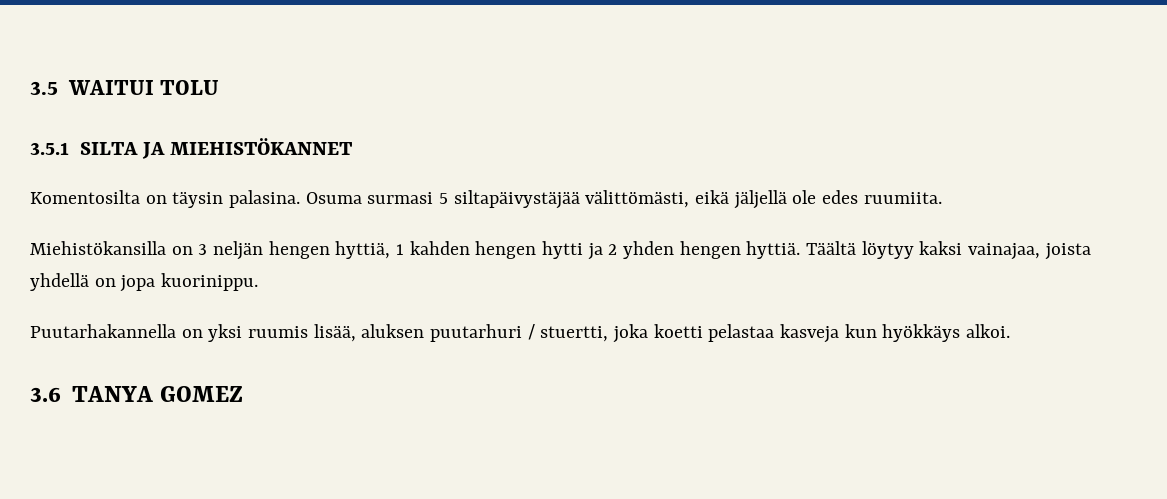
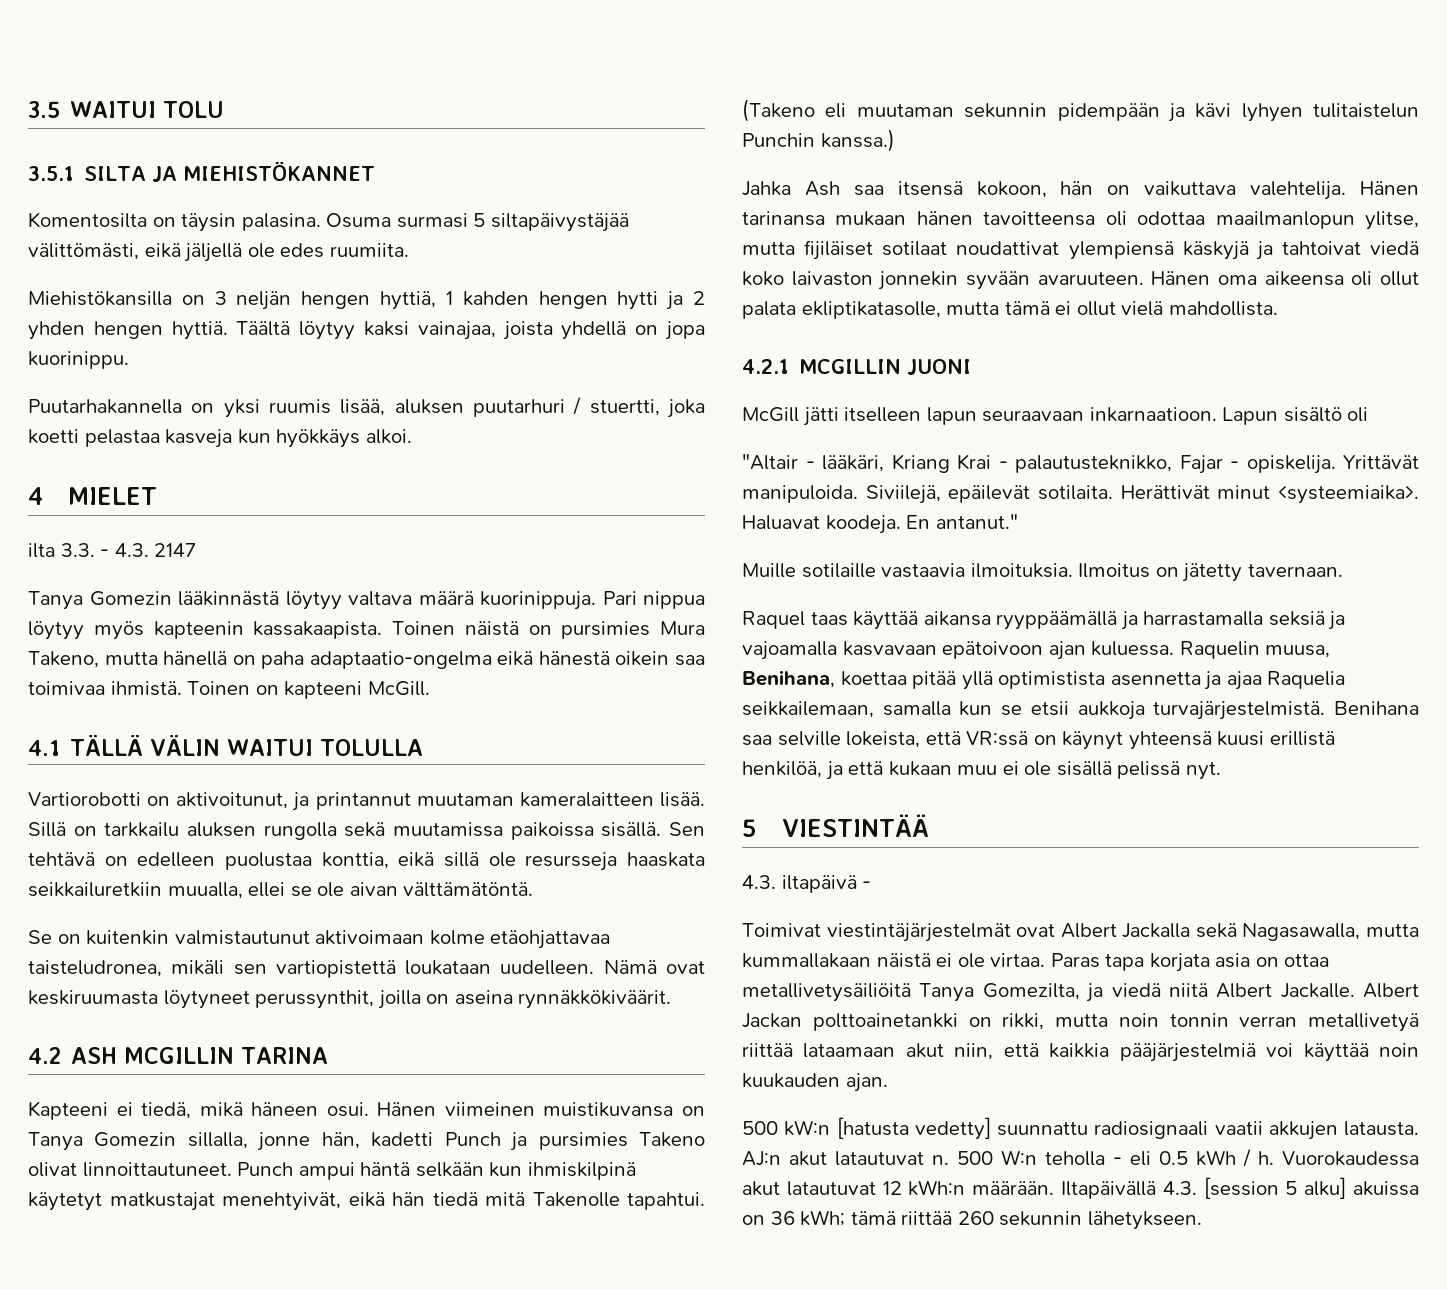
[30,386,243,402] 3.6 TANYA GOMEZ -> [28,487,158,505] [28,543,197,558] [28,591,705,610] [28,621,705,640] [28,651,705,669] [28,681,430,699] [28,734,424,756] [28,792,705,811] [28,822,705,840] [28,852,706,871] [28,882,534,899] [28,930,611,949] [28,960,705,978] [28,990,672,1009] [28,1047,329,1064] [28,1101,705,1120] [28,1132,706,1151] [28,1162,636,1180] [28,1192,705,1211] [742,99,1419,122] [742,129,895,152] [742,181,1419,200] [742,211,1419,230] [742,240,1419,260] [742,271,1419,290] [742,301,1278,319] [742,359,972,375] [742,407,1369,426] [742,454,1419,474] [742,485,1419,504] [742,514,1018,534] [742,563,1343,582] [742,611,1346,630] [742,641,1331,660] [742,670,1346,690] [742,701,1419,720] [742,731,1335,750] [742,761,1221,780] [742,814,930,837] [742,875,872,893] [742,923,1419,942] [742,953,1330,972] [742,983,1419,1002] [742,1013,1419,1032] [742,1043,1419,1062] [742,1073,888,1092] [742,1117,1419,1140] [742,1149,1419,1167] [742,1177,1419,1199] [742,1210,1202,1230] 4 MIELET // ilta 3.3. - 4.3. 2147 // Tanya Gomezin lääkinnästä löytyy valtava määrä kuorinippuja. Pari nippua löytyy myös kapteenin kassakaapista. Toinen näistä on pursimies Mura Takeno, mutta hänellä on paha adaptaatio-ongelma eikä hänestä oikein saa toimivaa ihmistä. Toinen on kapteeni McGill. // 4.1 TÄLLÄ VÄLIN WAITUI TOLULLA // Vartiorobotti on aktivoitunut, ja printannut muutaman kameralaitteen lisää. Sillä on tarkkailu aluksen rungolla sekä muutamissa paikoissa sisällä. Sen tehtävä on edelleen puolustaa konttia, eikä sillä ole resursseja haaskata seikkailuretkiin muualla, ellei se ole aivan välttämätöntä. // Se on kuitenkin valmistautunut aktivoimaan kolme etäohjattavaa taisteludronea, mikäli sen vartiopistettä loukataan uudelleen. Nämä ovat keskiruumasta löytyneet perussynthit, joilla on aseina rynnäkkökiväärit. // 4.2 ASH MCGILLIN TARINA // Kapteeni ei tiedä, mikä häneen osui. Hänen viimeinen muistikuvansa on Tanya Gomezin sillalla, jonne hän, kadetti Punch ja pursimies Takeno olivat linnoittautuneet. Punch ampui häntä selkään kun ihmiskilpinä käytetyt matkustajat menehtyivät, eikä hän tiedä mitä Takenolle tapahtui. (Takeno eli muutaman sekunnin pidempään ja kävi lyhyen tulitaistelun Punchin kanssa.) // Jahka Ash saa itsensä kokoon, hän on vaikuttava valehtelija. Hänen tarinansa mukaan hänen tavoitteensa oli odottaa maailmanlopun ylitse, mutta fijiläiset sotilaat noudattivat ylempiensä käskyjä ja tahtoivat viedä koko laivaston jonnekin syvään avaruuteen. Hänen oma aikeensa oli ollut palata ekliptikatasolle, mutta tämä ei ollut vielä mahdollista. // 4.2.1 MCGILLIN JUONI // McGill jätti itselleen lapun seuraavaan inkarnaatioon. Lapun sisältö oli // "Altair - lääkäri, Kriang Krai - palautusteknikko, Fajar - opiskelija. Yrittävät manipuloida. Siviilejä, epäilevät sotilaita. Herättivät minut <systeemiaika>. Haluavat koodeja. En antanut." // Muille sotilaille vastaavia ilmoituksia. Ilmoitus on jätetty tavernaan. // Raquel taas käyttää aikansa ryyppäämällä ja harrastamalla seksiä ja vajoamalla kasvavaan epätoivoon ajan kuluessa. Raquelin muusa, Benihana, koettaa pitää yllä optimistista asennetta ja ajaa Raquelia seikkailemaan, samalla kun se etsii aukkoja turvajärjestelmistä. Benihana saa selville lokeista, että VR:ssä on käynyt yhteensä kuusi erillistä henkilöä, ja että kukaan muu ei ole sisällä pelissä nyt. // 5 VIESTINTÄÄ // 4.3. iltapäivä - // Toimivat viestintäjärjestelmät ovat Albert Jackalla sekä Nagasawalla, mutta kummallakaan näistä ei ole virtaa. Paras tapa korjata asia on ottaa metallivetysäiliöitä Tanya Gomezilta, ja viedä niitä Albert Jackalle. Albert Jackan polttoainetankki on rikki, mutta noin tonnin verran metallivetyä riittää lataamaan akut niin, että kaikkia pääjärjestelmiä voi käyttää noin kuukauden ajan. // 500 kW:n [hatusta vedetty] suunnattu radiosignaali vaatii akkujen latausta. AJ:n akut latautuvat n. 500 W:n teholla - eli 0.5 kWh / h. Vuorokaudessa akut latautuvat 12 kWh:n määrään. Iltapäivällä 4.3. [session 5 alku] akuissa on 36 kWh; tämä riittää 260 sekunnin lähetykseen.

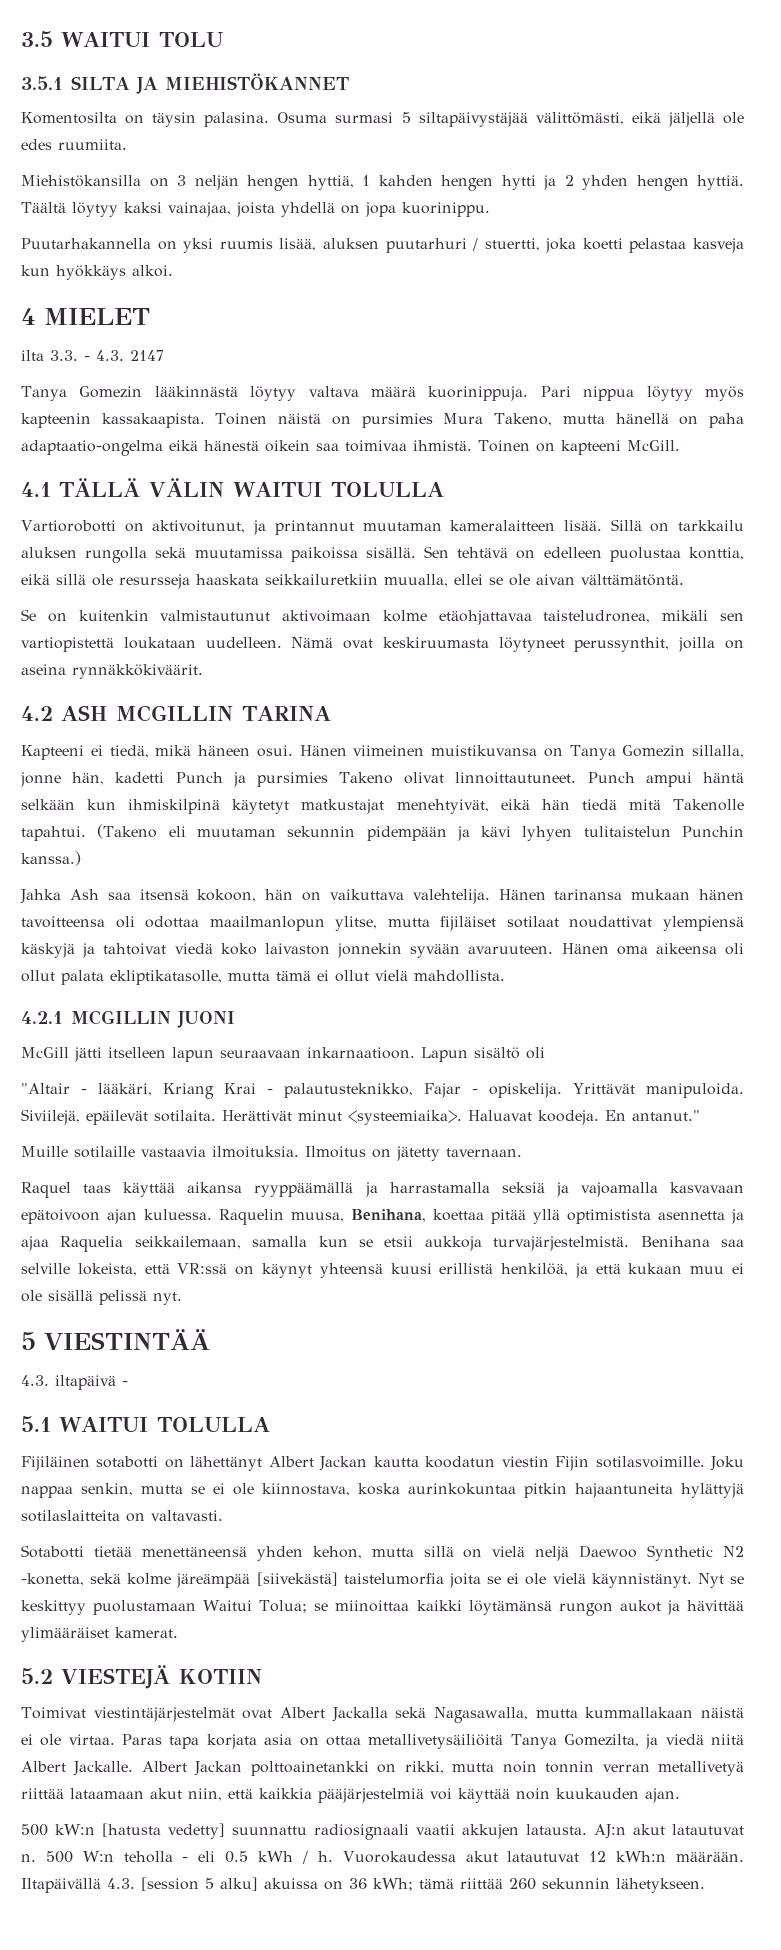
(872, 885) none -> [21,1416,270,1432] [21,1456,745,1471] [21,1483,744,1498] [21,1510,223,1522] [21,1545,744,1561] [21,1572,744,1588] [21,1600,744,1616] [21,1627,178,1642] [21,1665,262,1689] // 5.1 WAITUI TOLULLA // Fijiläinen sotabotti on lähettänyt Albert Jackan kautta koodatun viestin Fijin sotilasvoimille. Joku nappaa senkin, mutta se ei ole kiinnostava, koska aurinkokuntaa pitkin hajaantuneita hylättyjä sotilaslaitteita on valtavasti. // Sotabotti tietää menettäneensä yhden kehon, mutta sillä on vielä neljä Daewoo Synthetic N2 -konetta, sekä kolme järeämpää [siivekästä] taistelumorfia joita se ei ole vielä käynnistänyt. Nyt se keskittyy puolustamaan Waitui Tolua; se miinoittaa kaikki löytämänsä rungon aukot ja hävittää ylimääräiset kamerat. // 5.2 VIESTEJÄ KOTIIN

